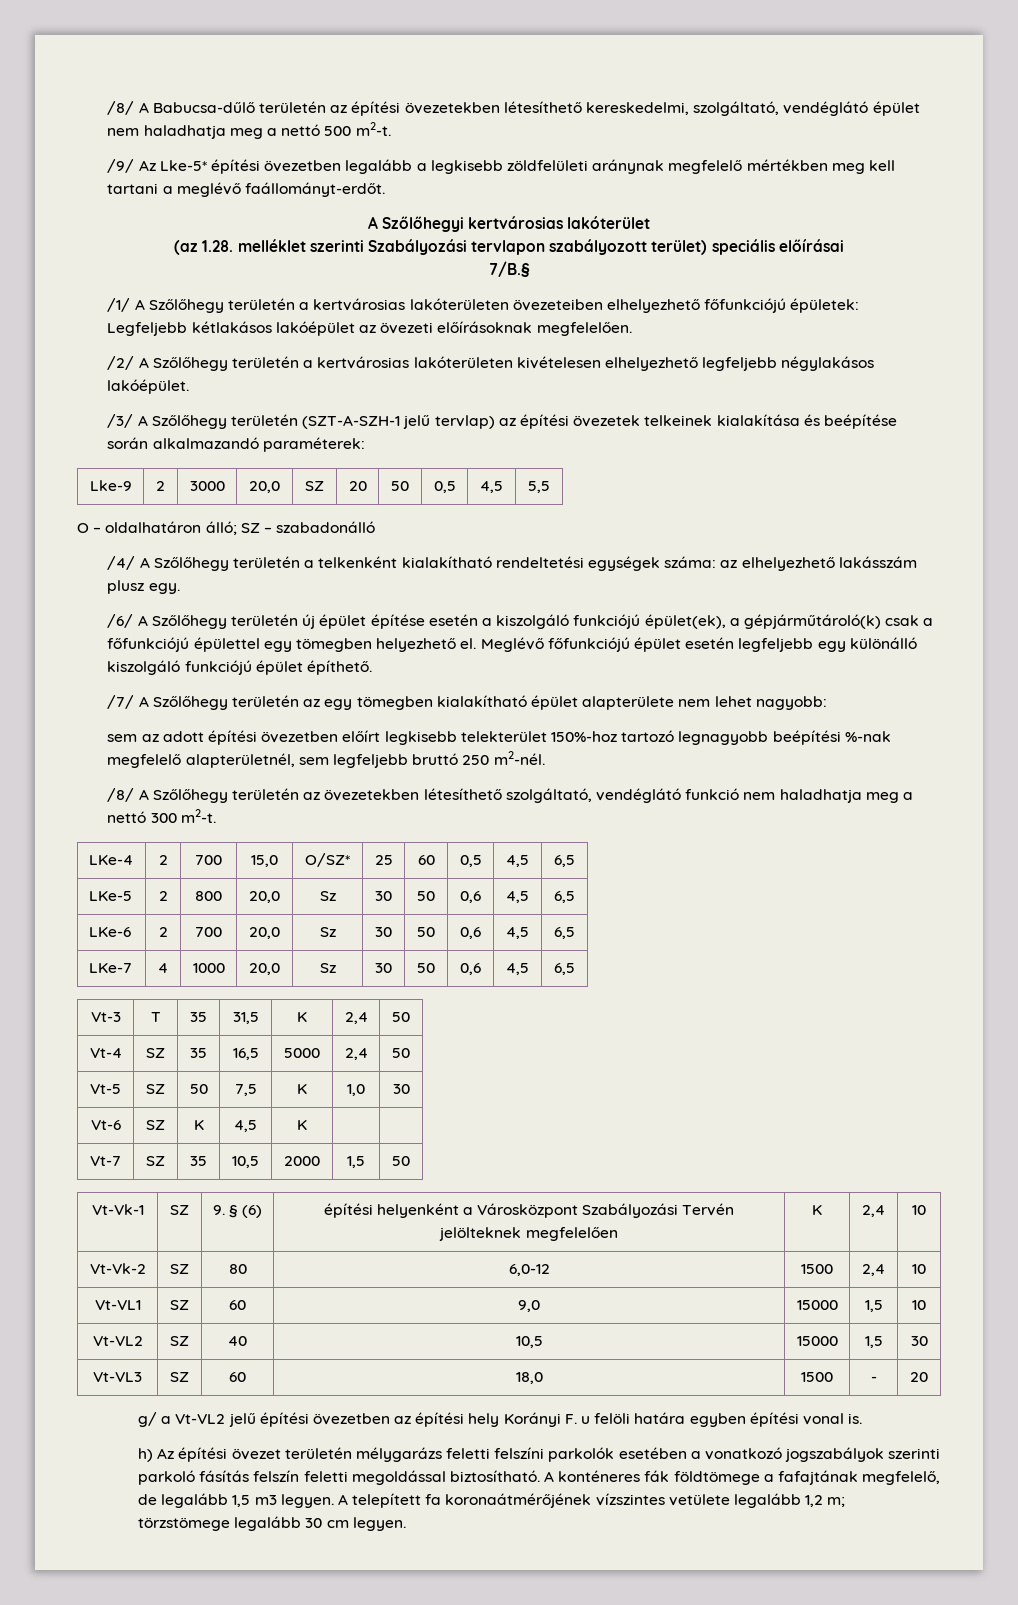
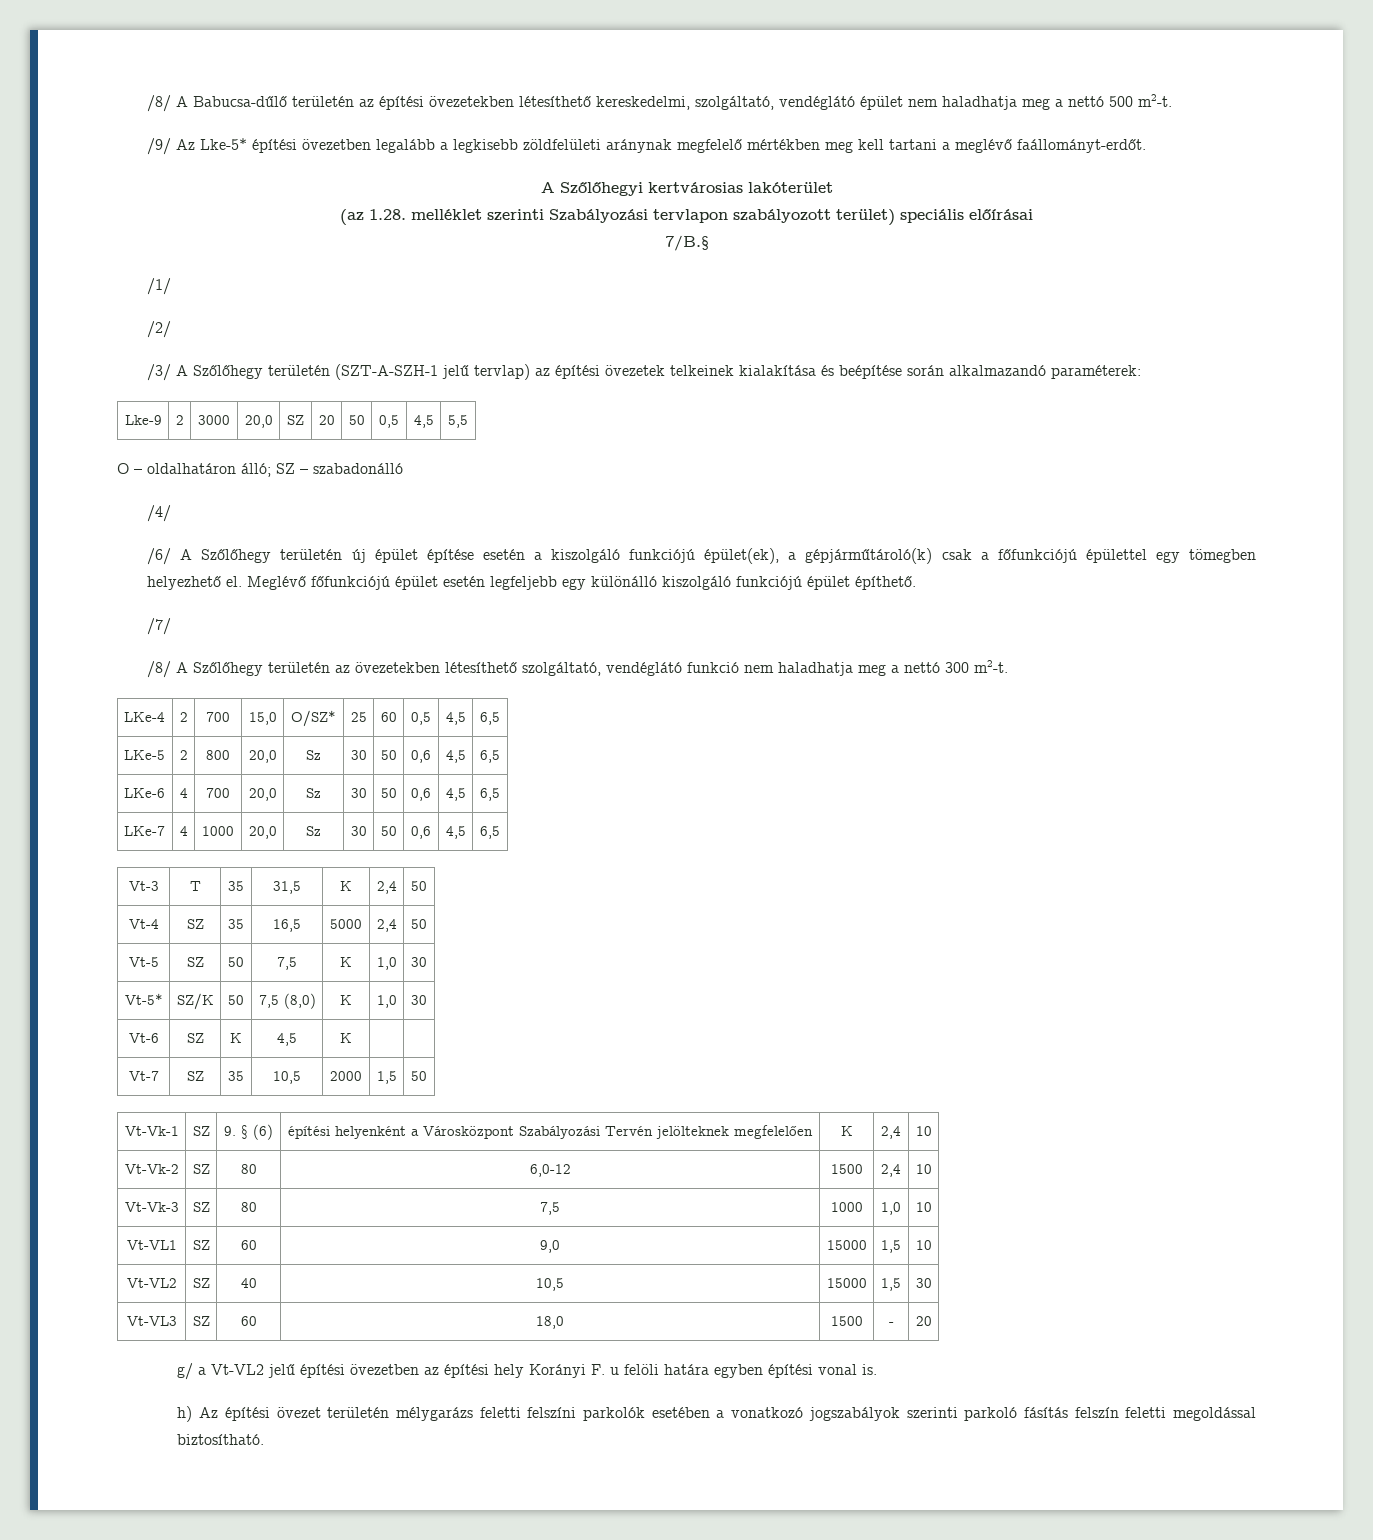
[134,298,860,313] [107,321,632,336] [107,356,875,371] [107,379,190,394] A Szőlőhegy területén a kertvárosias lakóterületen övezeteiben elhelyezhető főfunkciójú épületek: Legfeljebb kétlakásos lakóépület az övezeti előírásoknak megfelelően. // /2/ A Szőlőhegy területén a kertvárosias lakóterületen kivételesen elhelyezhető legfeljebb négylakásos lakóépület. -> [147,321,172,338] // /2/
[139,556,917,571] [107,580,180,594] A Szőlőhegy területén a telkenként kialakítható rendeltetési egységek száma: az elhelyezhető lakásszám plusz egy. -> (172, 513) none
[138,695,827,710] [107,730,891,745] [107,751,545,768] A Szőlőhegy területén az egy tömegben kialakítható épület alapterülete nem lehet nagyobb: // sem az adott építési övezetben előírt legkisebb telekterület 150%-hoz tartozó legnagyobb beépítési %-nak megfelelő alapterületnél, sem legfeljebb bruttó 250 m2-nél. -> (172, 626) none
[158,927,168,937] 2 -> [179,788,188,798] 4
(410, 1089) none -> [124,993,163,1005] [176,993,214,1010] [228,995,244,1005] [258,993,316,1009] [340,995,352,1005] [376,995,397,1008] [411,995,427,1005] // Vt-5* | SZ/K | 50 | 7,5 (8,0) | K | 1,0 | 30
(926, 1269) none -> [124,1202,179,1212] [192,1202,210,1212] [240,1202,257,1212] [540,1202,560,1215] [830,1202,863,1212] [881,1202,901,1215] [915,1202,932,1212] // Vt-Vk-3 | SZ | 80 | 7,5 | 1000 | 1,0 | 10
[544,1470,941,1485] [137,1493,846,1508] [137,1516,406,1531] A konténeres fák földtömege a fafajtának megfelelő, de legalább 1,5 m3 legyen. A telepített fa koronaátmérőjének vízszintes vetülete legalább 1,2 m; törzstömege legalább 30 cm legyen. -> (265, 1439) none

